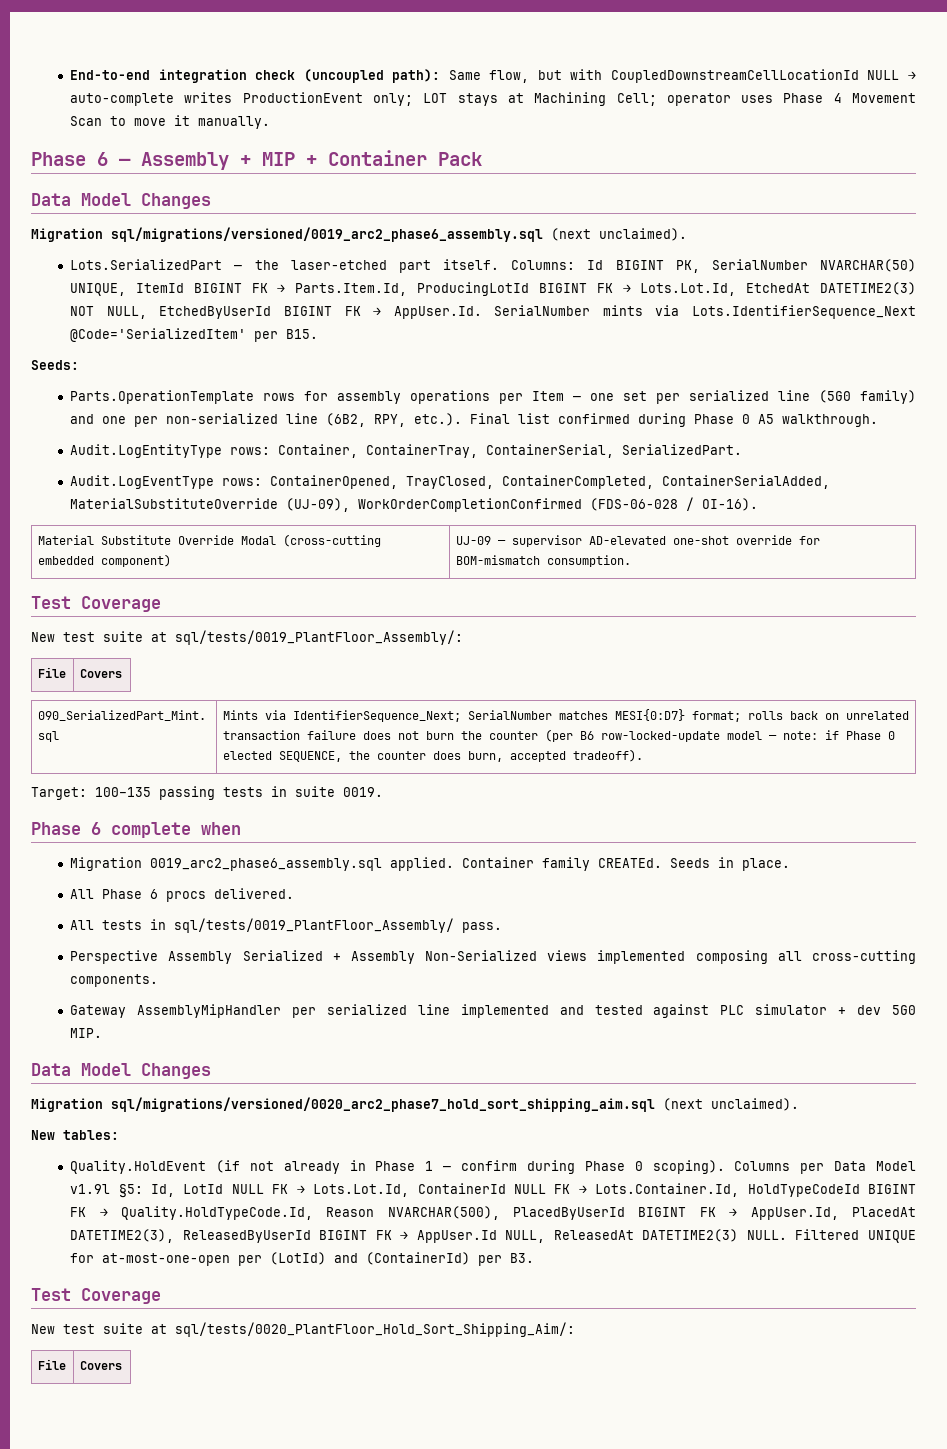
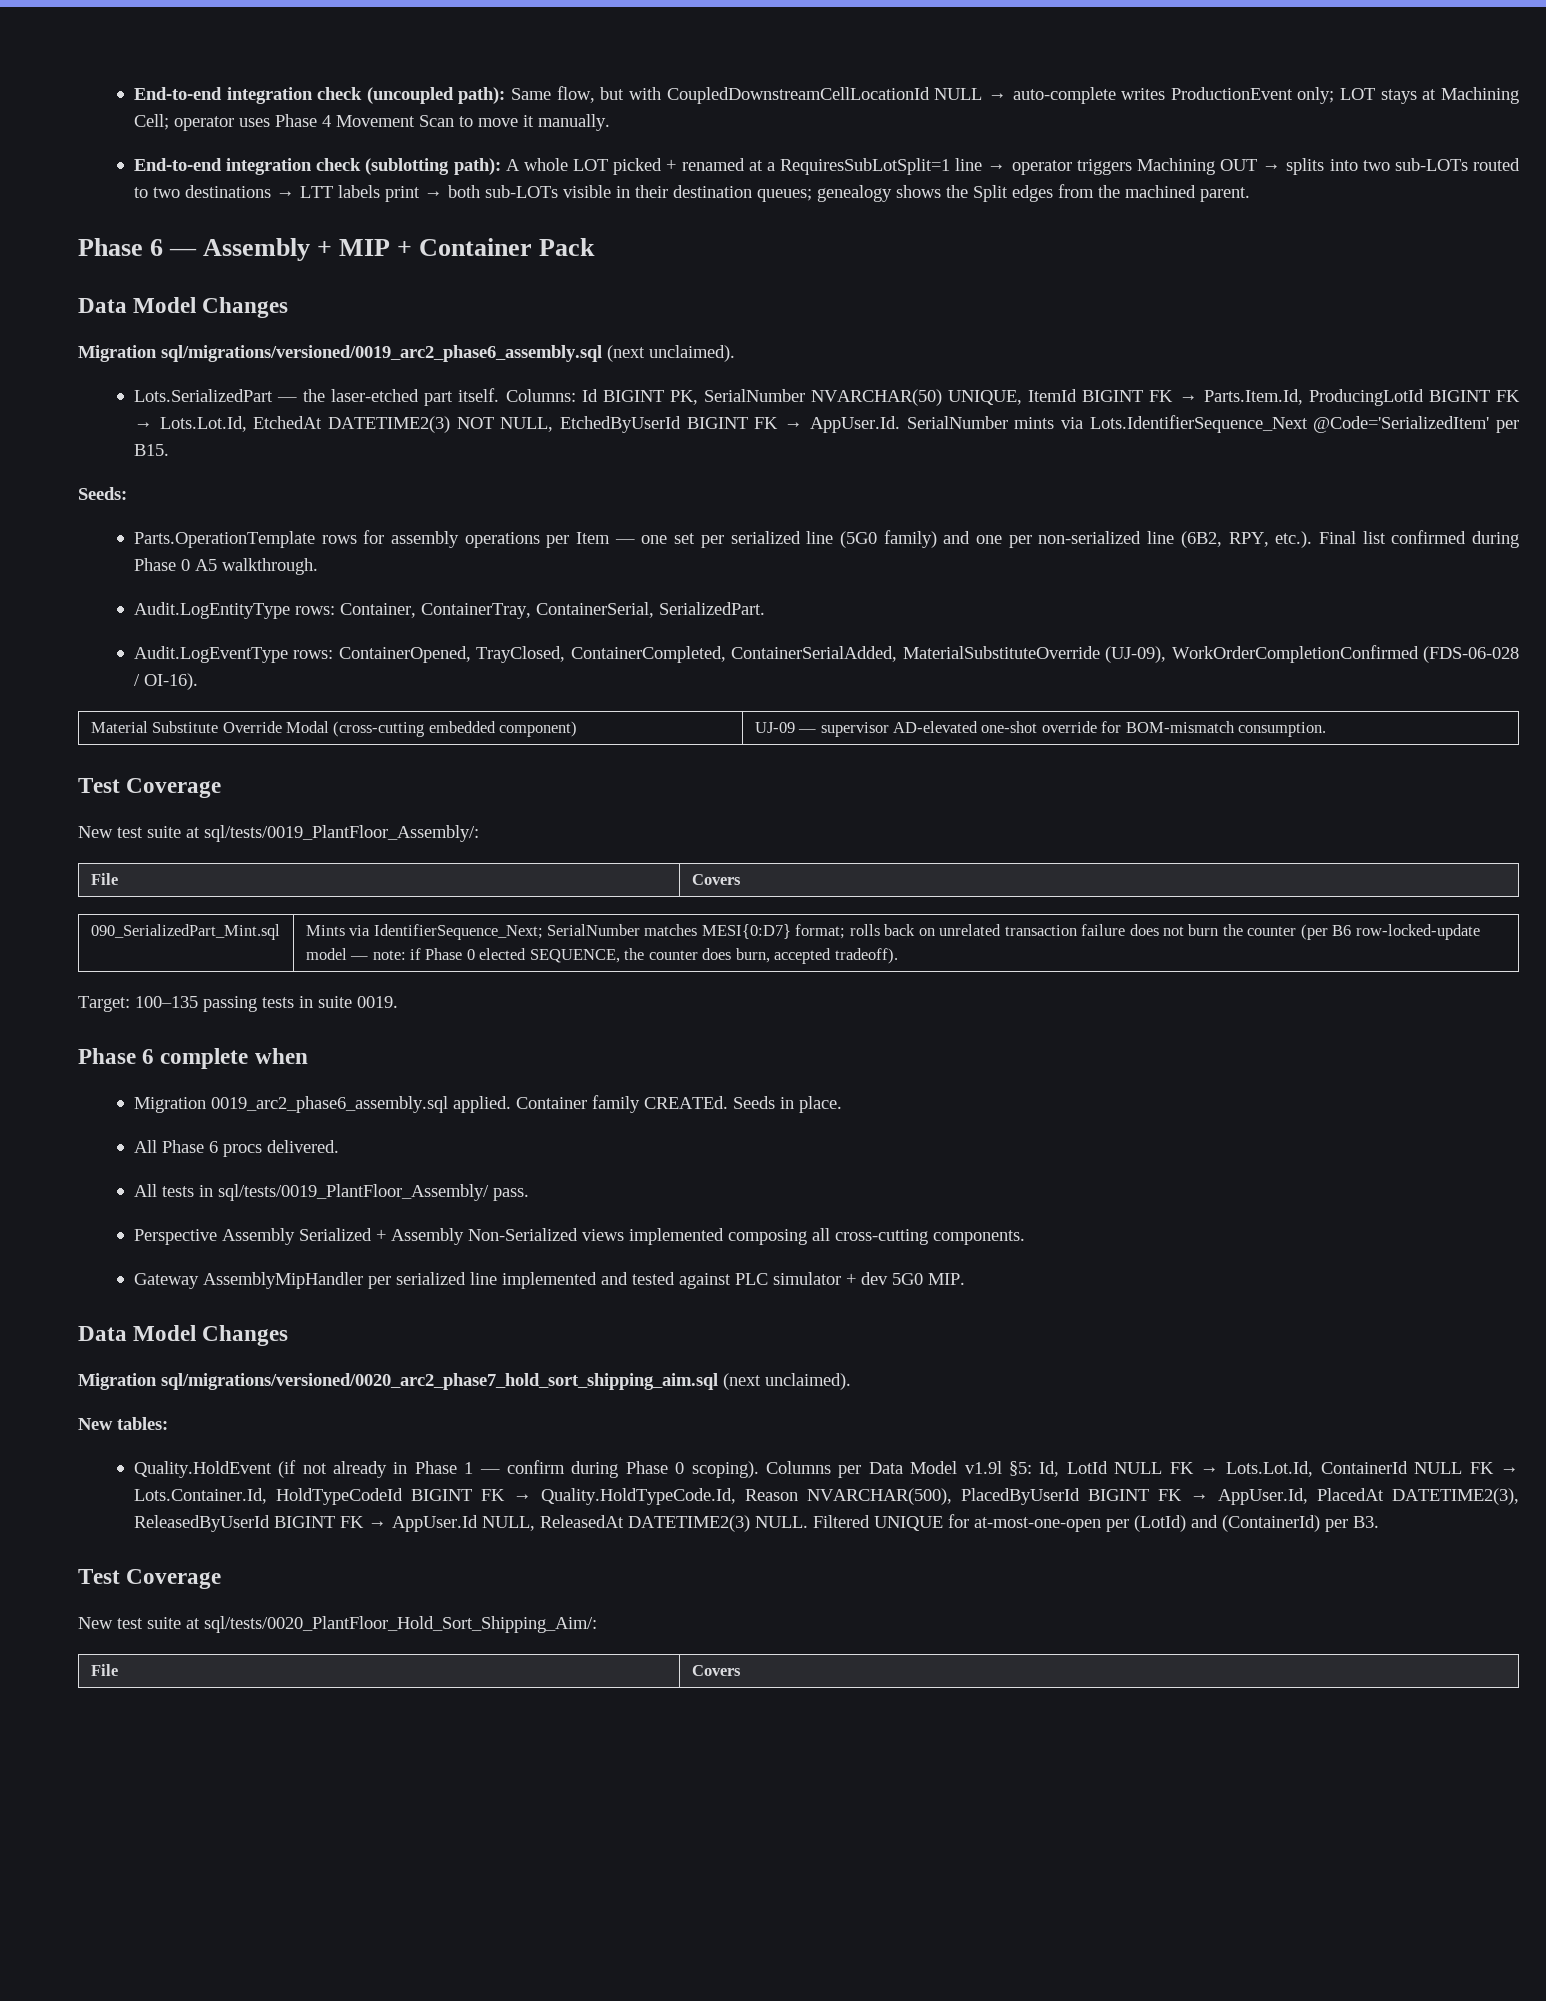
(271, 122) none -> [133,158,1521,175] [133,184,1250,202] // End-to-end integration check (sublotting path): A whole LOT picked + renamed at a RequiresSubLotSplit=1 line → operator triggers Machining OUT → splits into two sub-LOTs routed to two destinations → LTT labels print → both sub-LOTs visible in their destination queues; genealogy shows the Split edges from the machined parent.

